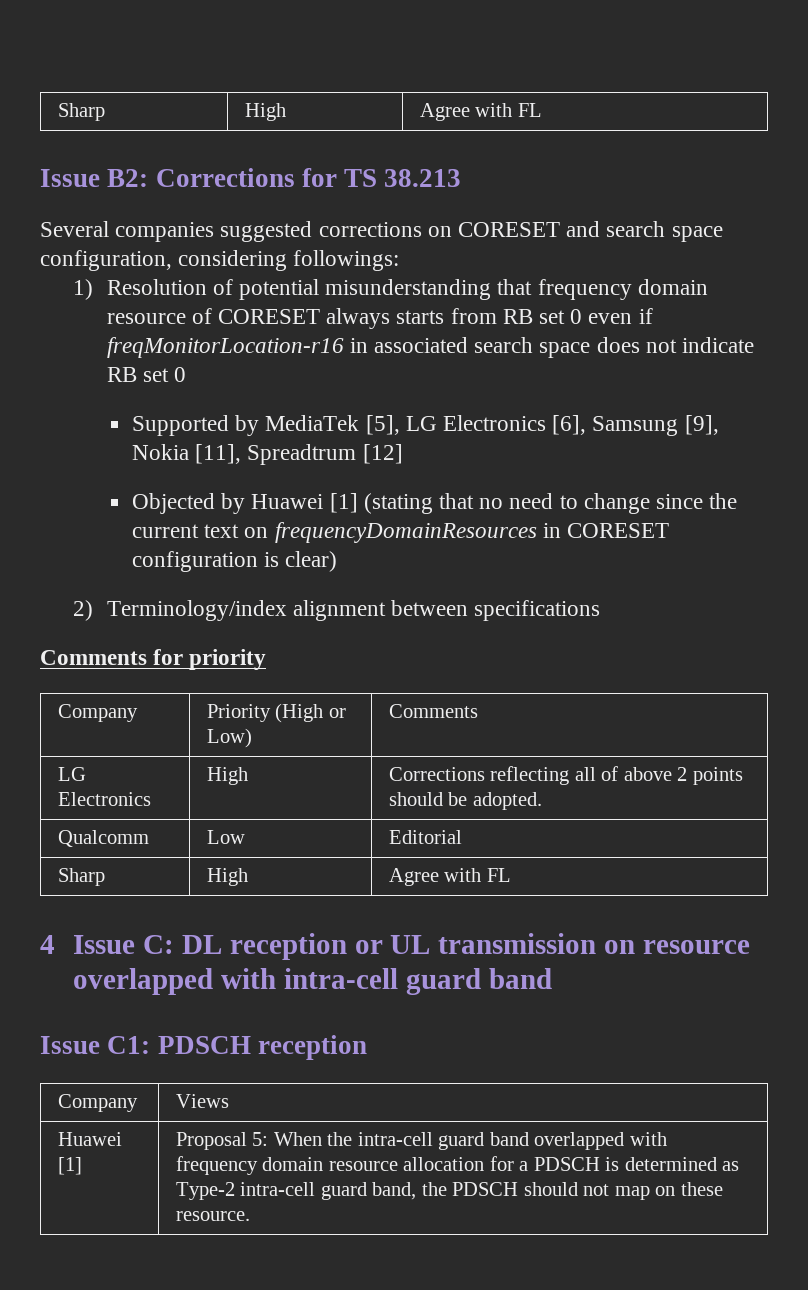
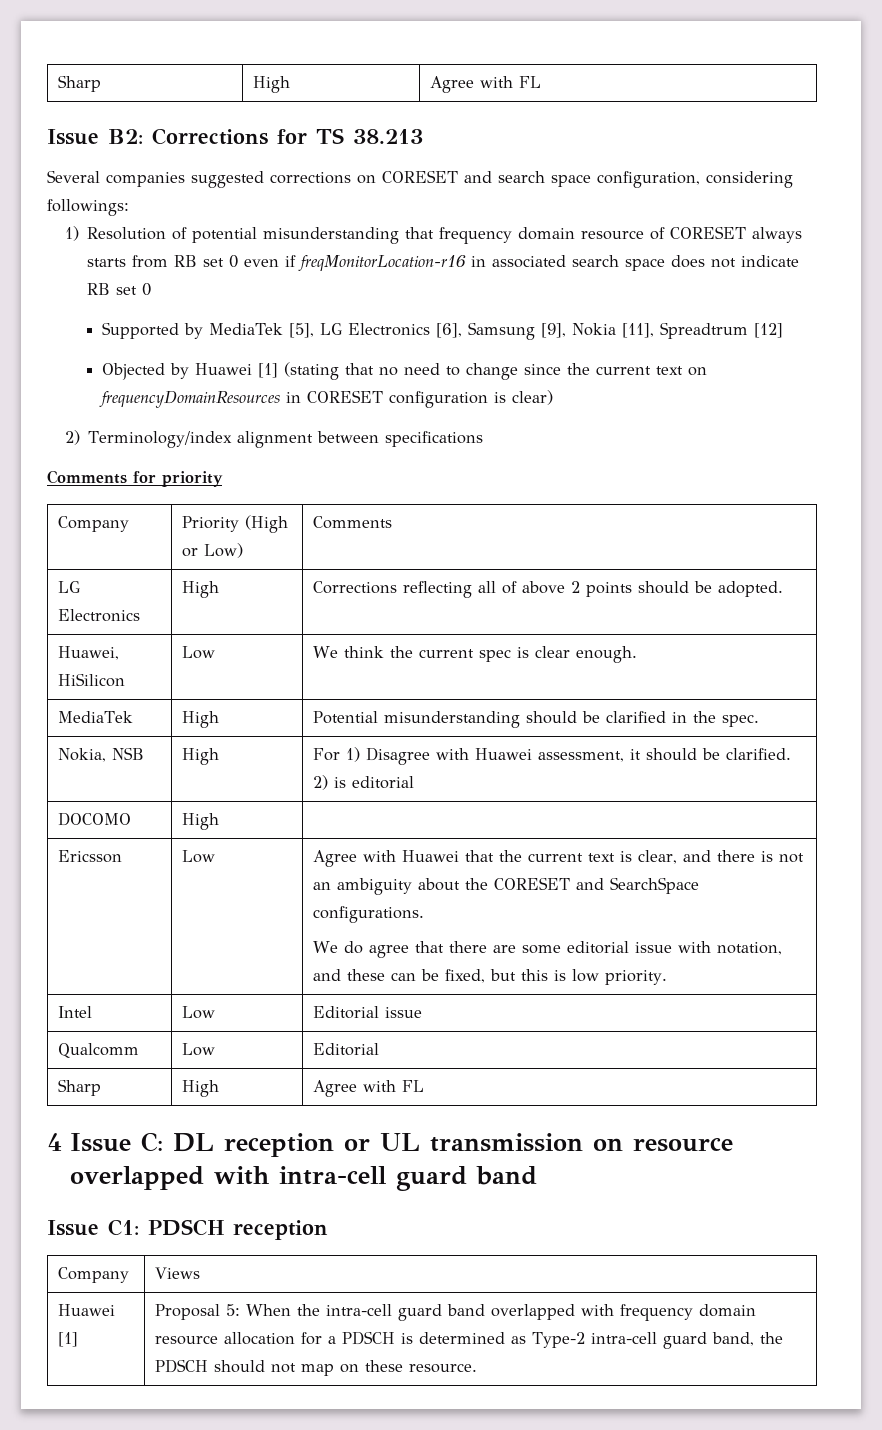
(542, 801) none -> [57,646,119,660] [57,673,125,687] [181,646,215,659] [312,646,637,663] [57,711,133,723] [181,711,219,728] [312,711,759,728] [57,747,144,762] [181,748,219,765] [312,747,791,765] [312,775,414,790] [57,812,131,826] [181,813,219,830] [57,850,122,863] [181,850,215,863] [312,850,804,867] [312,877,699,895] [312,906,424,923] [312,941,782,958] [312,969,667,985] [57,1006,92,1018] [181,1006,215,1019] [312,1006,422,1019] // Huawei, HiSilicon | Low | We think the current spec is clear enough. // MediaTek | High | Potential misunderstanding should be clarified in the spec. // Nokia, NSB | High | For 1) Disagree with Huawei assessment, it should be clarified. 2) is editorial // DOCOMO | High | // Ericsson | Low | Agree with Huawei that the current text is clear, and there is not an ambiguity about the CORESET and SearchSpace configurations. // We do agree that there are some editorial issue with notation, and these can be fixed, but this is low priority. // Intel | Low | Editorial issue

